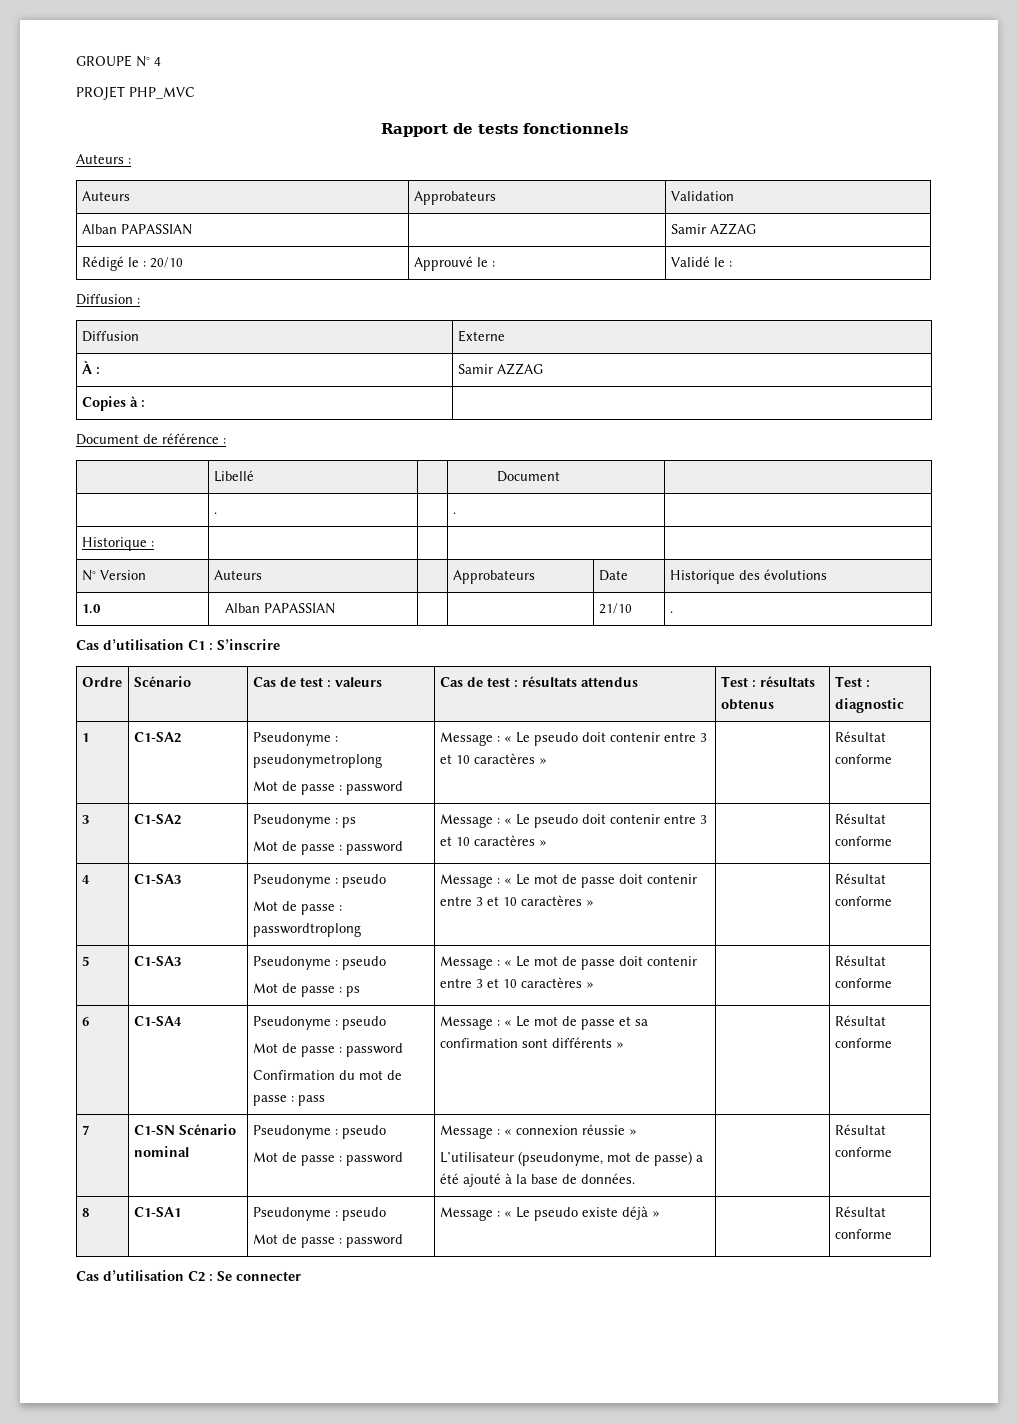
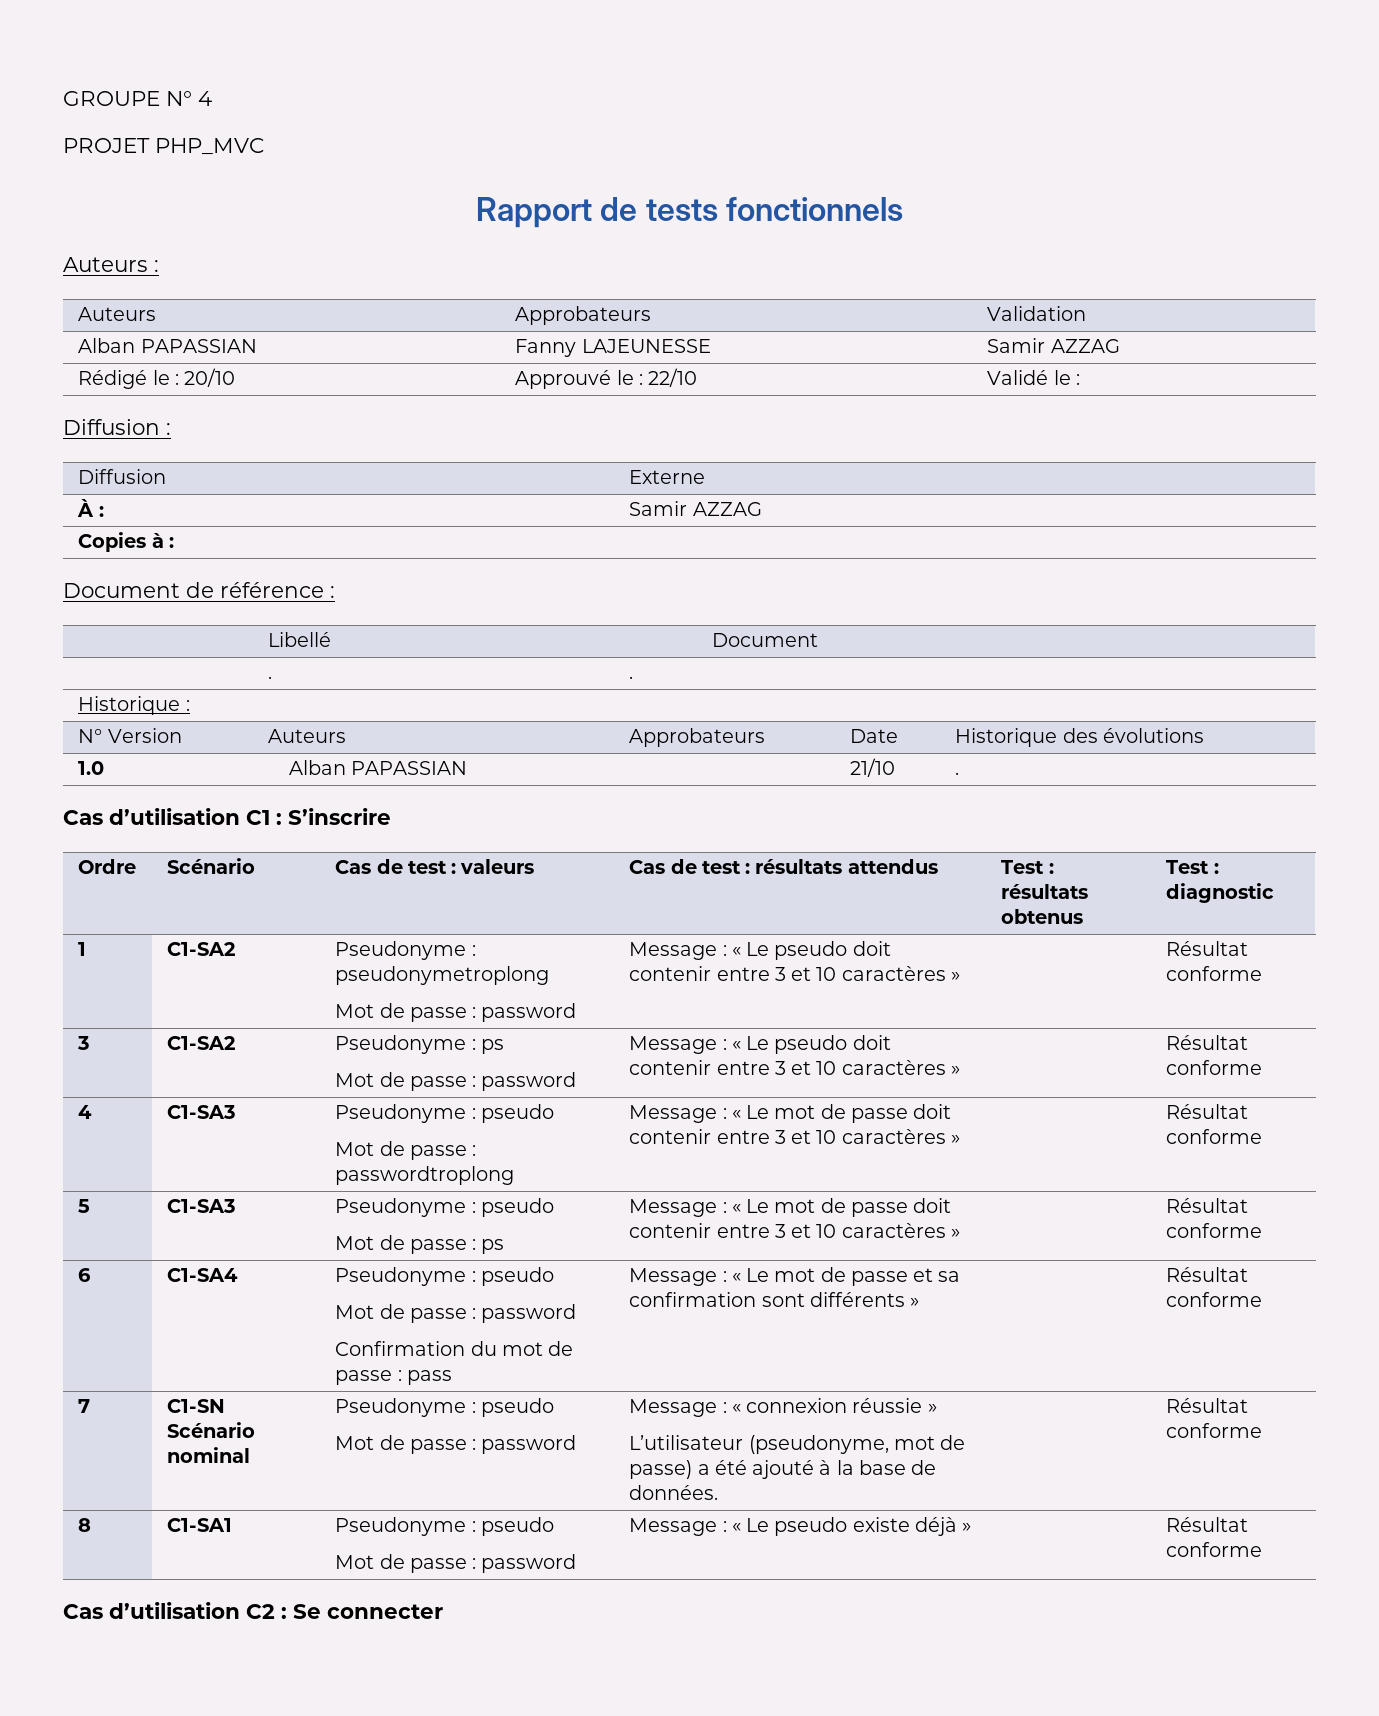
(192, 229) none -> [515,339,711,357] Fanny LAJEUNESSE
(495, 264) none -> [648,368,698,387] 22/10

